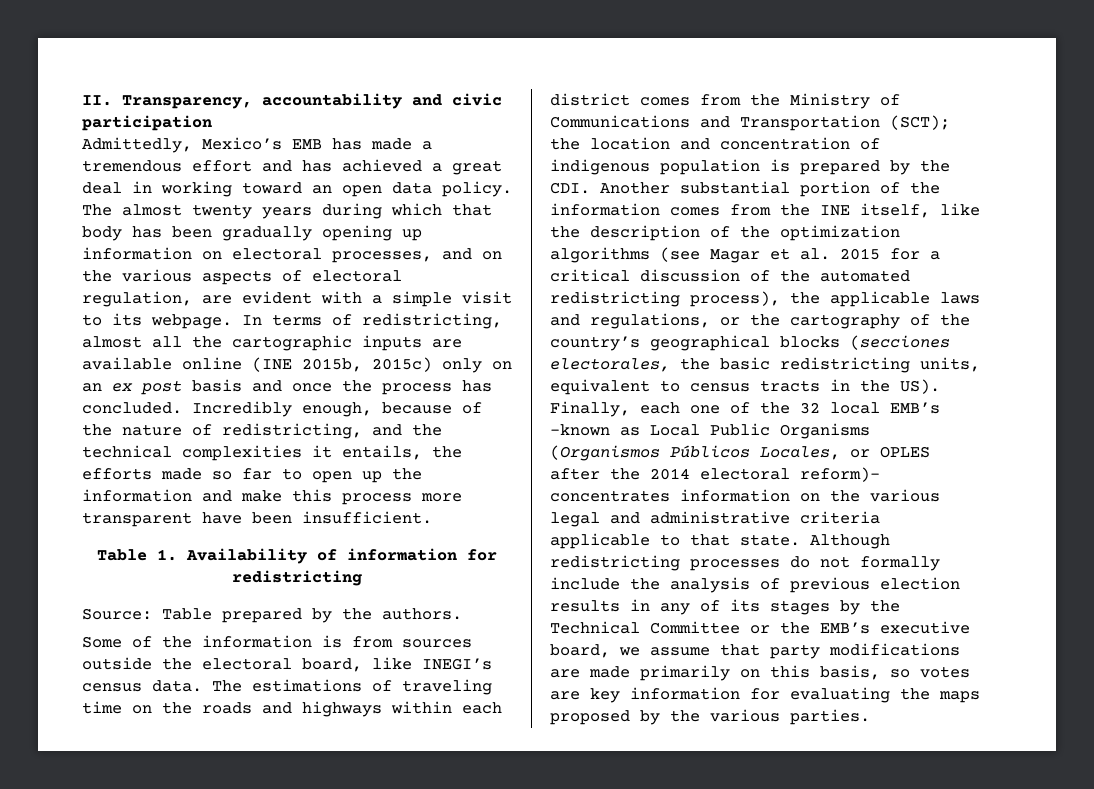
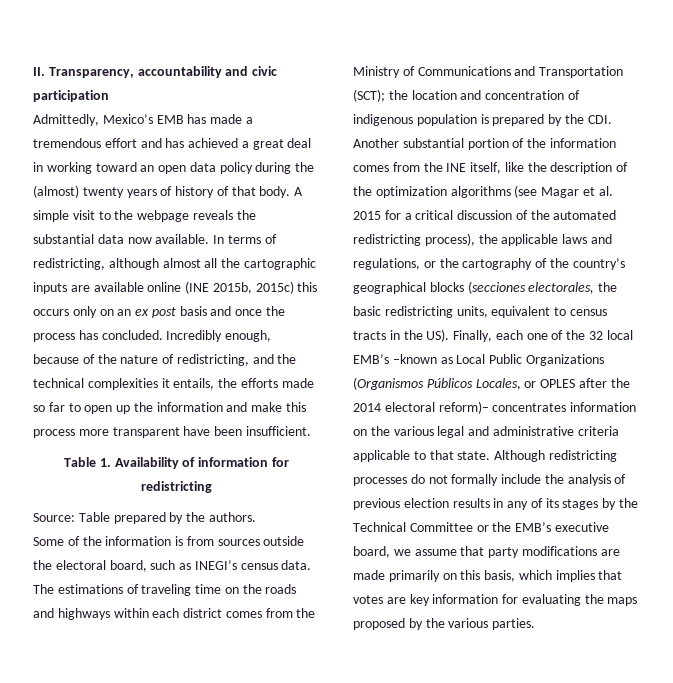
[442,181,512,197] [82,203,492,219] [82,225,422,241] [82,247,502,263] [82,269,402,285] [82,291,512,307] [82,313,232,329] policy. The almost twenty years during which that body has been gradually opening up information on electoral processes, and on the various aspects of electoral regulation, are evident with a simple visit to its webpage. -> [219,162,315,174] [33,185,304,198] [33,210,256,222] [33,234,210,244] policy during the (almost) twenty years of history of that body. A simple visit to the webpage reveals the substantial data now available.
(502, 321) none -> [108,258,159,270] although
(432, 364) none -> [297,282,318,292] [33,309,69,316] this occurs
[372,657,412,670] like -> [150,560,192,570] such as
[780,423,870,439] Organisms -> [525,354,604,366] Organizations
[890,669,910,678] so -> [518,570,623,582] which implies that

